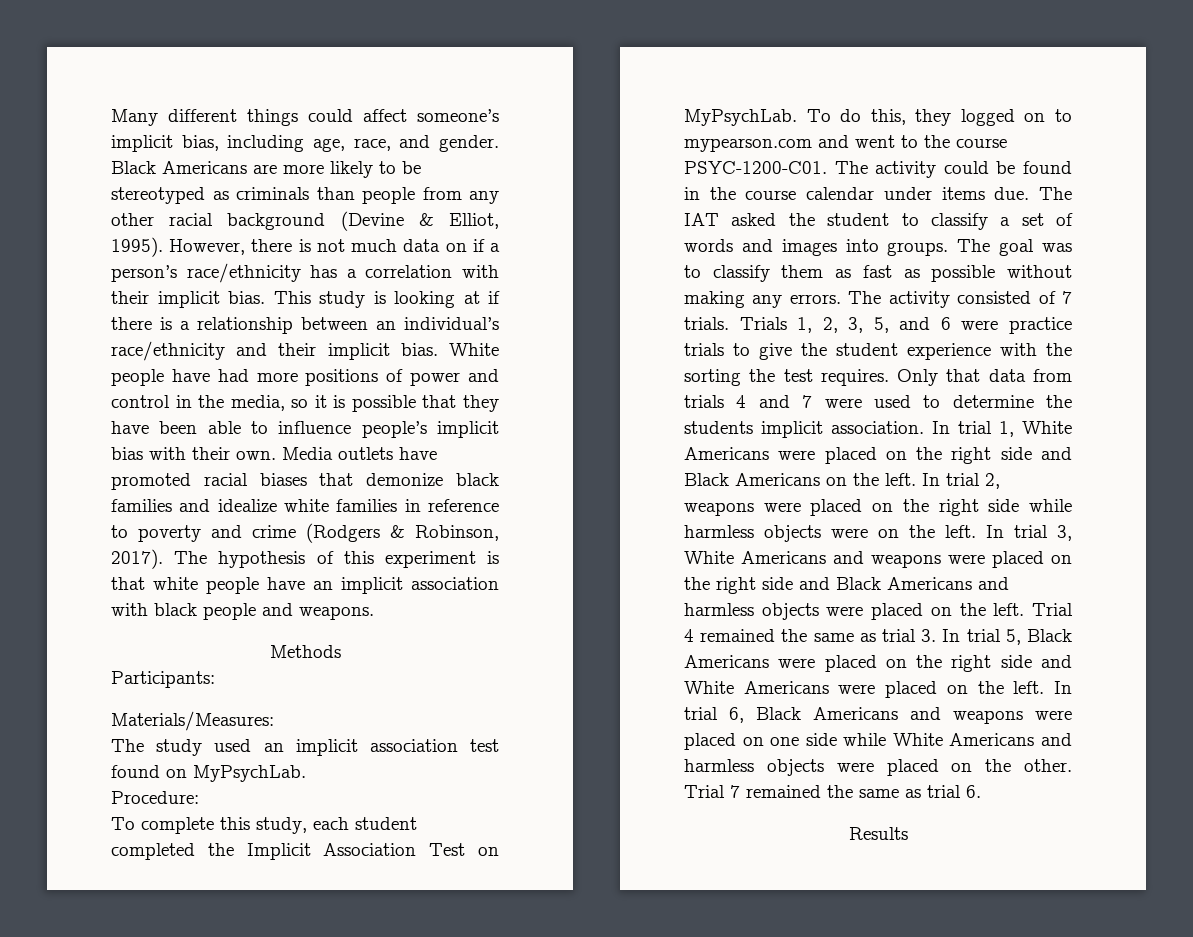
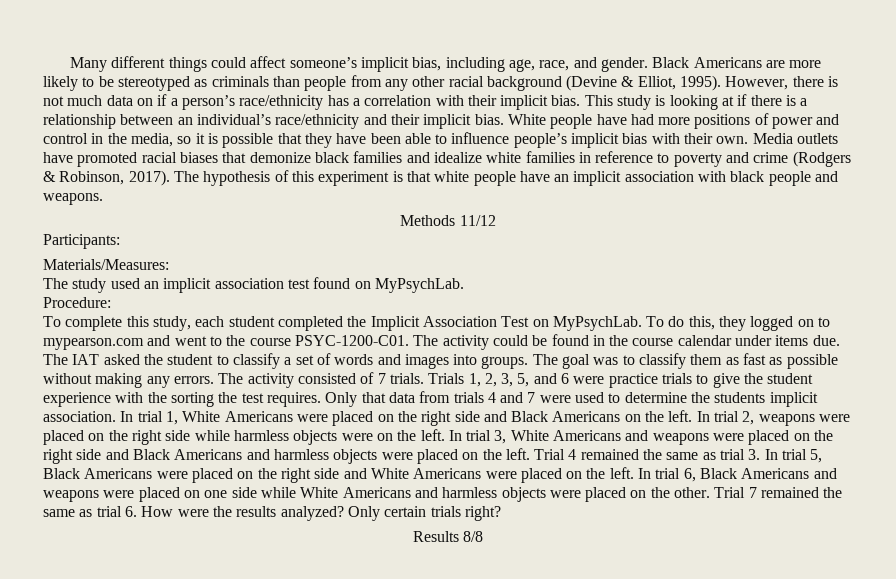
(341, 651) none -> [459,215,496,226] 11/12
(981, 791) none -> [141,506,501,521] How were the results analyzed? Only certain trials right?
(908, 833) none -> [463,531,484,542] 8/8

